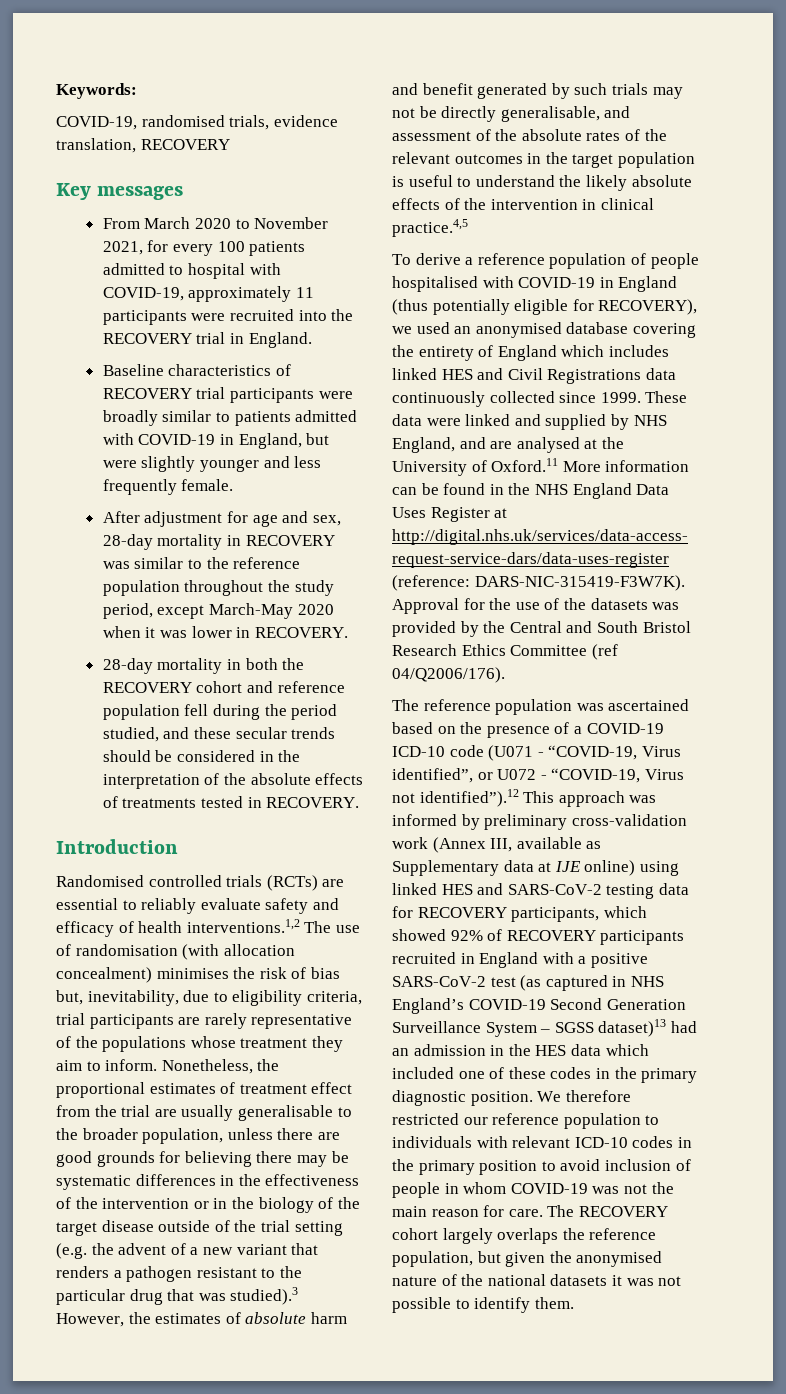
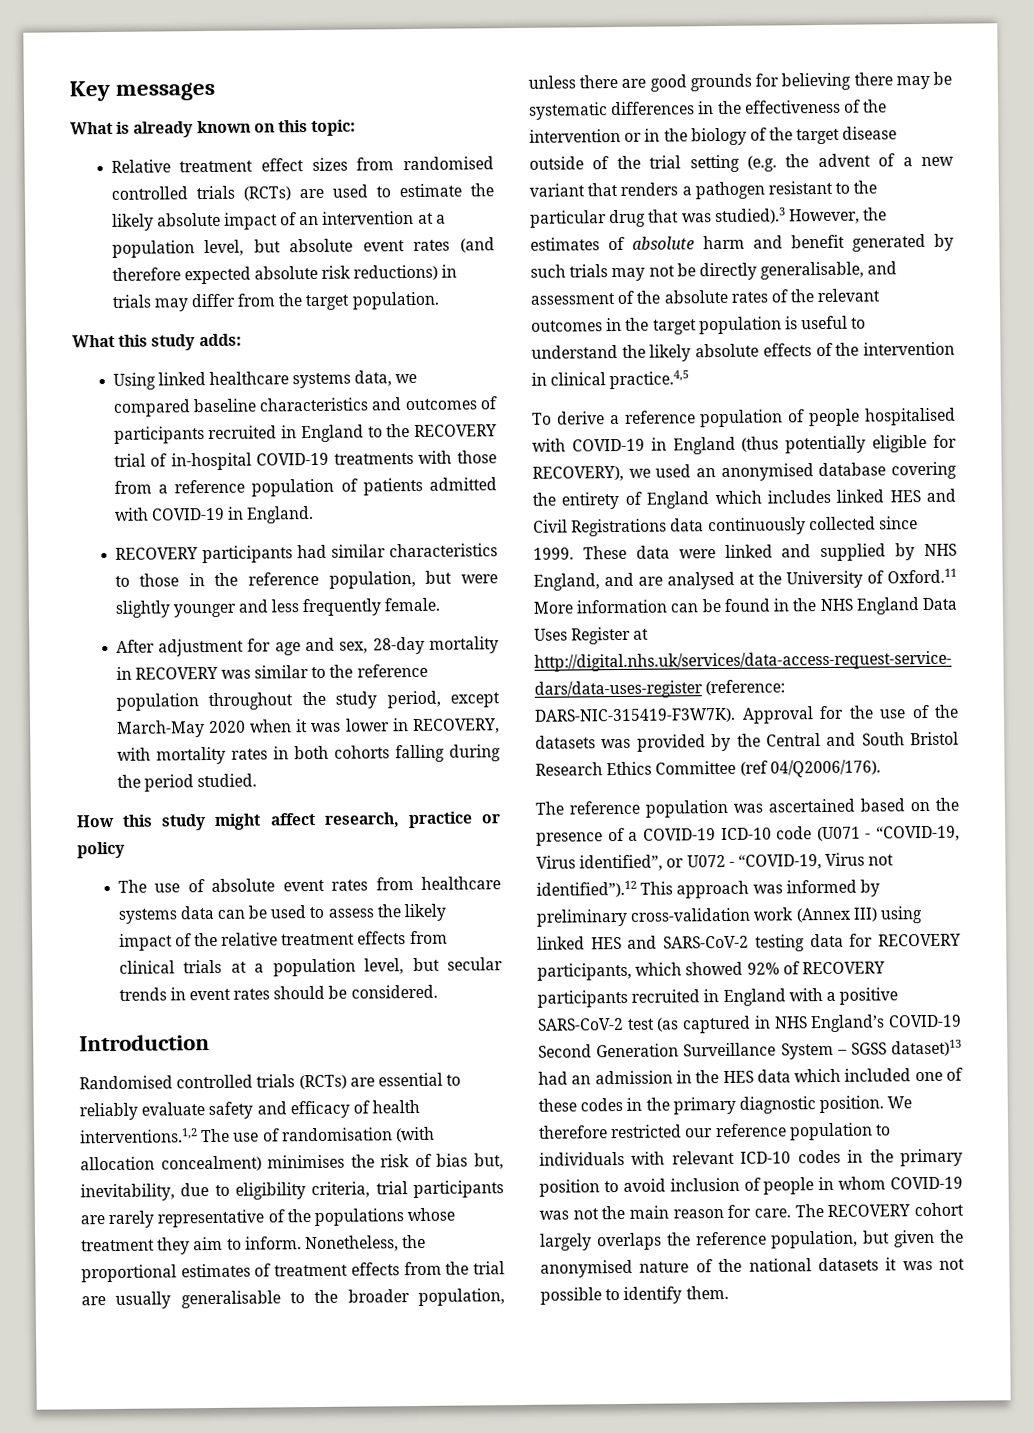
[56,83,137,99] [56,115,338,130] [56,138,230,153] [56,183,184,200] [102,217,329,229] [102,240,306,256] [102,263,281,279] [102,286,314,302] [102,309,354,325] [102,332,312,348] [102,364,291,376] [102,387,353,403] [102,410,230,426] Keywords: // COVID-19, randomised trials, evidence translation, RECOVERY // Key messages // From March 2020 to November 2021, for every 100 patients admitted to hospital with COVID-19, approximately 11 participants were recruited into the RECOVERY trial in England. // Baseline characteristics of RECOVERY trial participants were broadly similar to -> [69,80,216,102] [70,119,357,138] [110,156,494,173] [110,183,494,201] [111,210,446,231] [111,237,495,258] [111,264,458,285] [111,291,440,312] [72,333,242,351] [112,370,418,390] [112,396,498,417] [113,424,498,444] [113,450,497,471] [113,478,358,497] Key messages // What is already known on this topic: // Relative treatment effect sizes from randomised controlled trials (RCTs) are used to estimate the likely absolute impact of an intervention at a population level, but absolute event rates (and therefore expected absolute risk reductions) in trials may differ from the target population. // What this study adds: // Using linked healthcare systems data, we compared baseline characteristics and outcomes of participants recruited in England to the RECOVERY trial of in-hospital COVID-19 treatments with those from a reference population of
[238,433,302,449] England, -> [246,505,315,524] [114,543,498,564] [114,570,416,589] England. // RECOVERY participants had similar characteristics to those in the reference population,
[254,627,348,638] [102,658,305,674] [102,681,345,693] [102,704,338,720] [102,727,336,742] [102,750,301,762] [102,773,364,789] [102,796,360,808] RECOVERY. // 28-day mortality in both the RECOVERY cohort and reference population fell during the period studied, and these secular trends should be considered in the interpretation of the absolute effects of treatments tested in RECOVERY. -> [413,718,501,735] [116,744,501,765] [116,773,257,792] [76,811,501,831] [77,841,125,859] [117,876,501,893] [117,903,447,924] [118,930,448,951] [118,957,503,977] [118,984,438,1001] RECOVERY, with mortality rates in both cohorts falling during the period studied. // How this study might affect research, practice or policy // The use of absolute event rates from healthcare systems data can be used to assess the likely impact of the relative treatment effects from clinical trials at a population level, but secular trends in event rates should be considered.
[311,1082,353,1094] effect -> [350,1262,400,1276] effects
[490,837,602,852] [392,860,636,876] III, available as Supplementary data at IJE online) -> [852,907,878,922] III)

